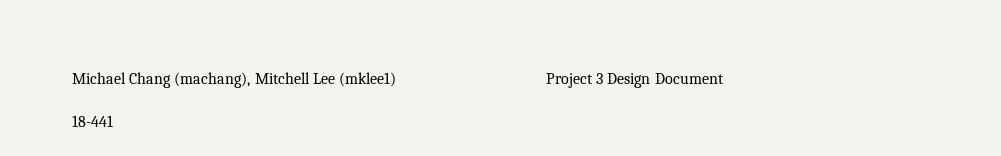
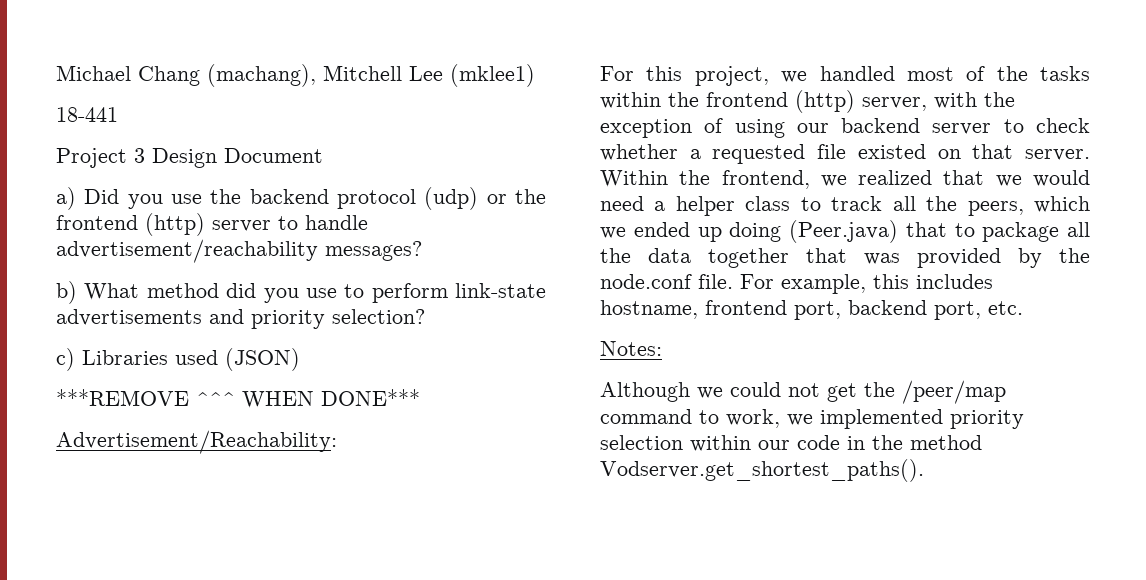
(724, 78) none -> [56,187,546,210] [56,213,368,236] [56,239,422,263] [56,281,546,304] [56,309,425,329] [56,348,300,371] [56,389,420,408] [56,430,337,454] [600,66,1090,86] [600,90,1015,113] [600,118,1090,138] [600,144,1090,164] [600,170,1090,189] [600,196,1090,216] [600,220,1090,243] [600,248,1090,268] [600,274,993,294] [600,300,1023,320] [600,341,662,356] [600,380,1006,404] [600,409,1024,429] [600,435,982,452] [600,459,924,482] // a) Did you use the backend protocol (udp) or the frontend (http) server to handle advertisement/reachability messages? // b) What method did you use to perform link-state advertisements and priority selection? // c) Libraries used (JSON) // ***REMOVE ^^^ WHEN DONE*** // Advertisement/Reachability: // For this project, we handled most of the tasks within the frontend (http) server, with the exception of using our backend server to check whether a requested file existed on that server. Within the frontend, we realized that we would need a helper class to track all the peers, which we ended up doing (Peer.java) that to package all the data together that was provided by the node.conf file. For example, this includes hostname, frontend port, backend port, etc. // Notes: // Although we could not get the /peer/map command to work, we implemented priority selection within our code in the method Vodserver.get_shortest_paths().

